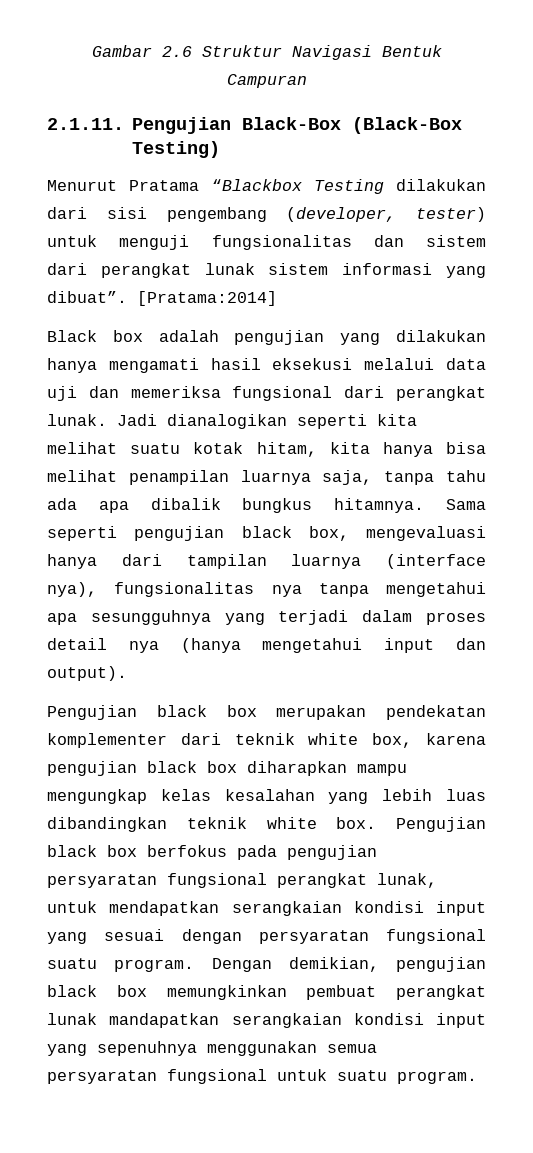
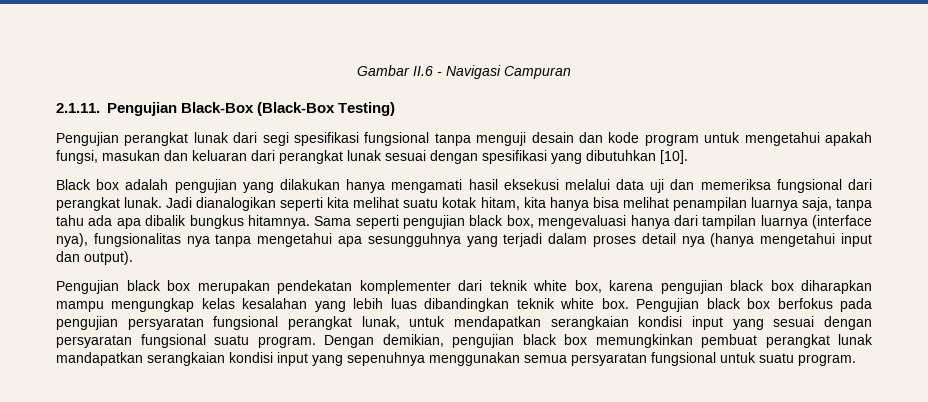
[161,45,442,60] 2.6 Struktur Navigasi Bentuk -> [413,65,501,79] II.6 - Navigasi
[47,179,486,194] [47,207,486,222] [47,235,486,250] [47,263,487,278] [47,291,277,306] Menurut Pratama “Blackbox Testing dilakukan dari sisi pengembang (developer, tester) untuk menguji fungsionalitas dan sistem dari perangkat lunak sistem informasi yang dibuat”. [Pratama:2014] -> [56,132,872,146] [56,150,688,164] Pengujian perangkat lunak dari segi spesifikasi fungsional tanpa menguji desain dan kode program untuk mengetahui apakah fungsi, masukan dan keluaran dari perangkat lunak sesuai dengan spesifikasi yang dibutuhkan [10].

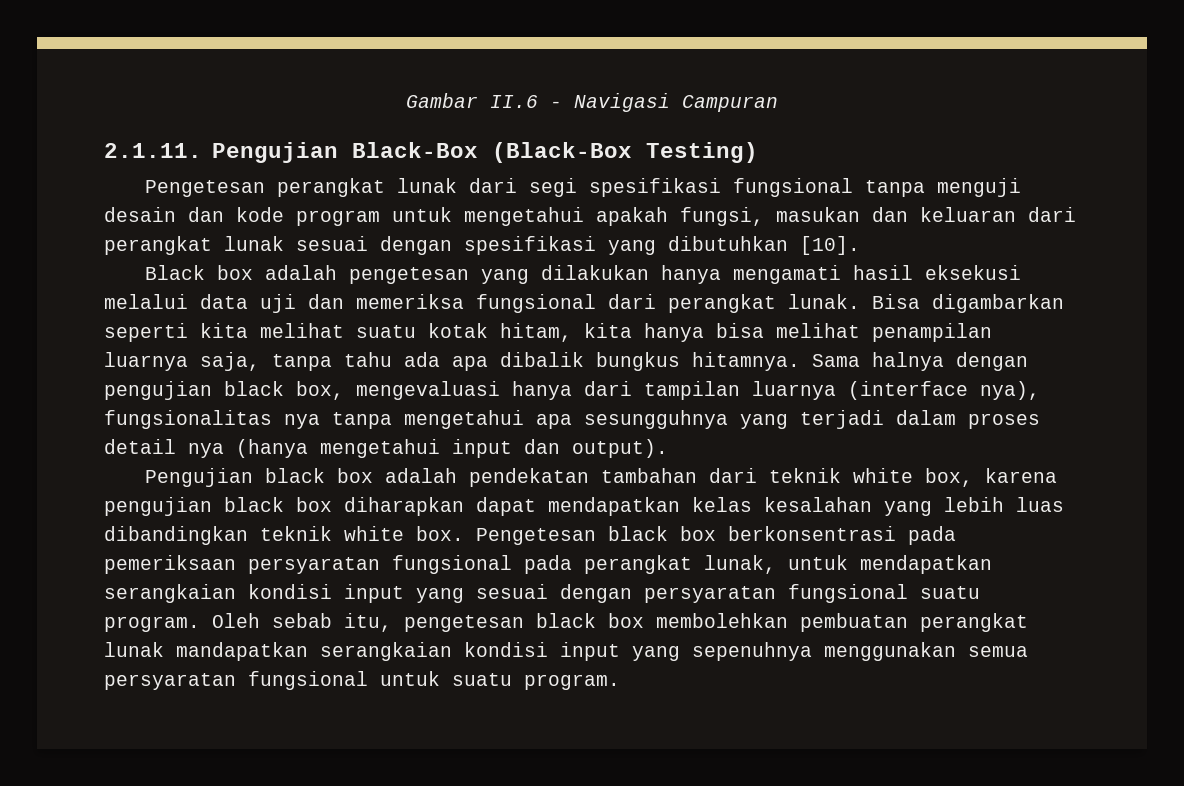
[56,132,119,146] Pengujian -> [145,180,266,197] Pengetesan
[174,179,237,193] pengujian -> [349,267,470,284] pengetesan
[166,197,277,211] Jadi dianalogikan -> [872,294,1064,313] Bisa digambarkan
[355,215,399,229] seperti -> [872,352,1028,371] halnya dengan
[197,280,451,294] merupakan pendekatan komplementer -> [385,468,698,487] adalah pendekatan tambahan
[56,298,195,312] mampu mengungkap -> [476,497,680,516] dapat mendapatkan
[636,298,872,312] [56,316,279,330] Pengujian black box berfokus pada pengujian persyaratan fungsional -> [476,526,956,545] [104,555,572,574] Pengetesan black box berkonsentrasi pada pemeriksaan persyaratan fungsional pada
[324,334,757,348] Dengan demikian, pengujian black box memungkinkan pembuat -> [212,613,908,632] Oleh sebab itu, pengetesan black box membolehkan pembuatan

